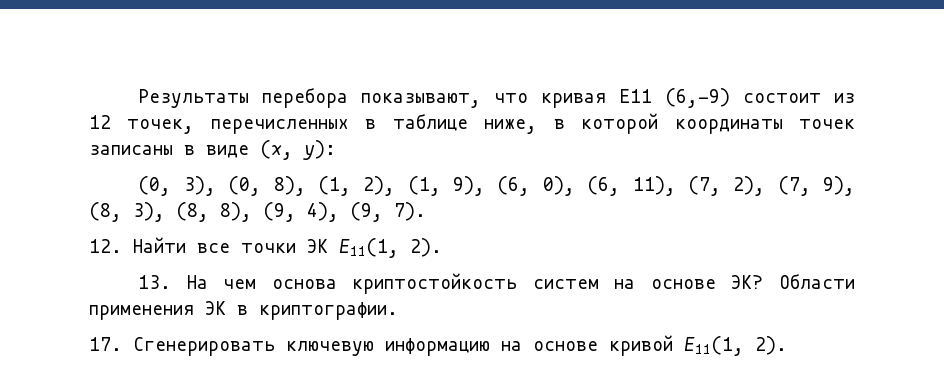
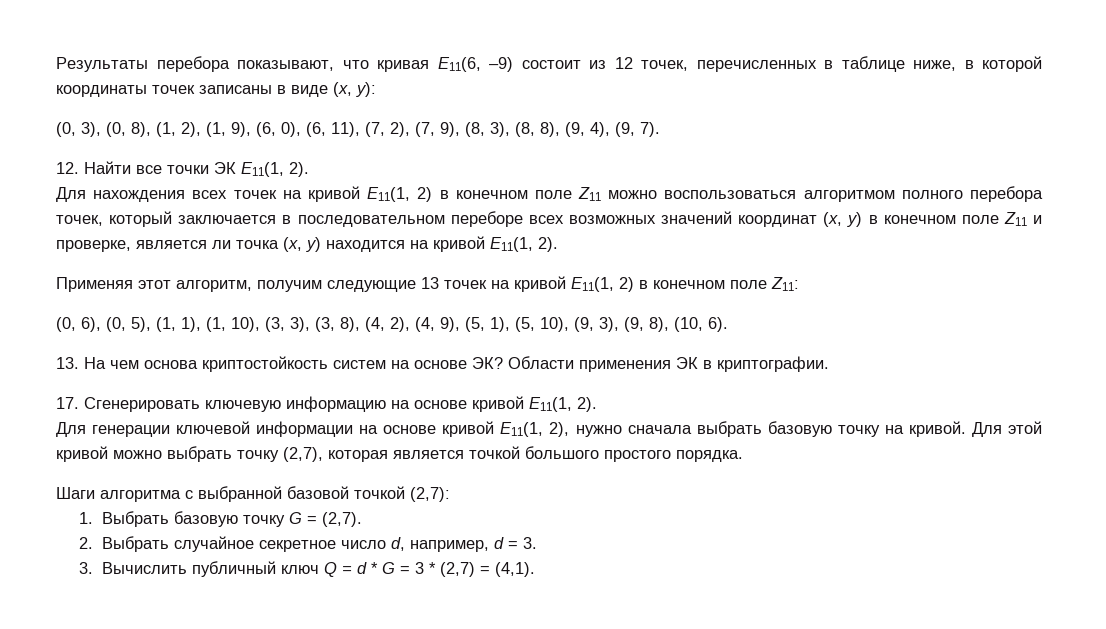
[619,88,731,108] E11 (6,-9) -> [437,57,513,72] E11(6, –9)
(442, 247) none -> [56,186,1043,202] [56,211,1042,227] [56,236,558,252] [56,276,799,292] [56,317,728,332] // Для нахождения всех точек на кривой E11(1, 2) в конечном поле Z11 можно воспользоваться алгоритмом полного перебора точек, который заключается в последовательном переборе всех возможных значений координат (x, y) в конечном поле Z11 и проверке, является ли точка (x, y) находится на кривой E11(1, 2). // Применяя этот алгоритм, получим следующие 13 точек на кривой E11(1, 2) в конечном поле Z11: // (0, 6), (0, 5), (1, 1), (1, 10), (3, 3), (3, 8), (4, 2), (4, 9), (5, 1), (5, 10), (9, 3), (9, 8), (10, 6).
(787, 345) none -> [56,421,1042,437] [56,446,743,462] [56,486,450,502] [79,511,363,527] [79,536,538,552] [79,561,536,577] // Для генерации ключевой информации на основе кривой Е11(1, 2), нужно сначала выбрать базовую точку на кривой. Для этой кривой можно выбрать точку (2,7), которая является точкой большого простого порядка. // Шаги алгоритма с выбранной базовой точкой (2,7): // 1. Выбрать базовую точку G = (2,7). // 2. Выбрать случайное секретное число d, например, d = 3. // 3. Вычислить публичный ключ Q = d * G = 3 * (2,7) = (4,1).

